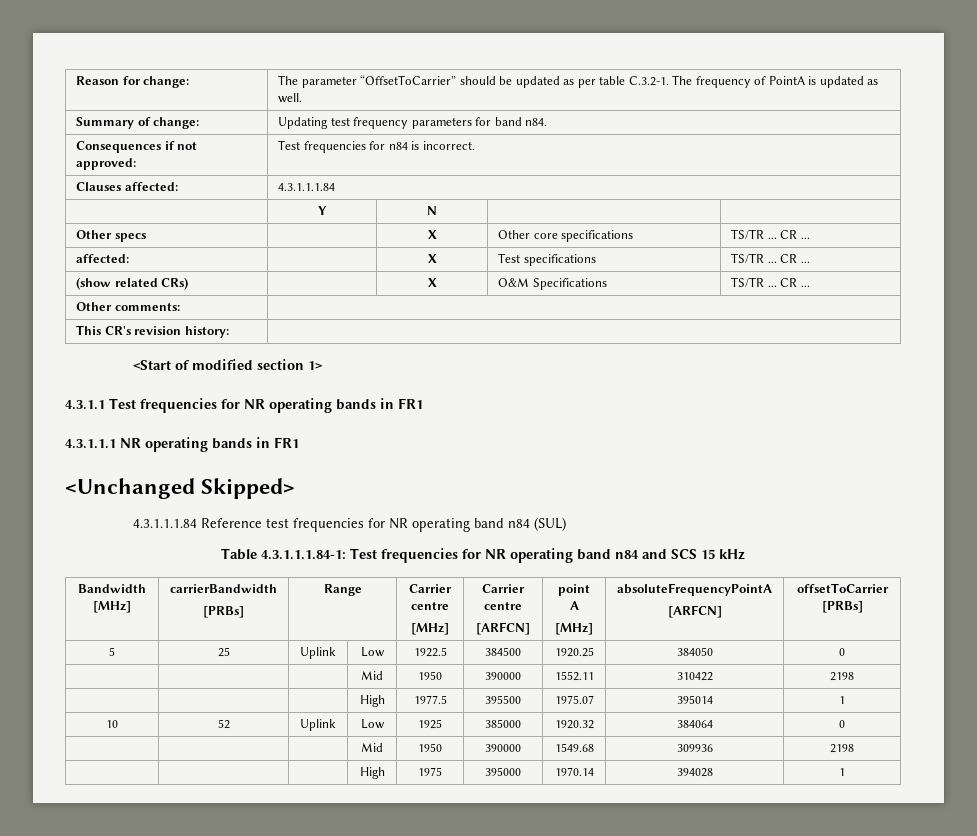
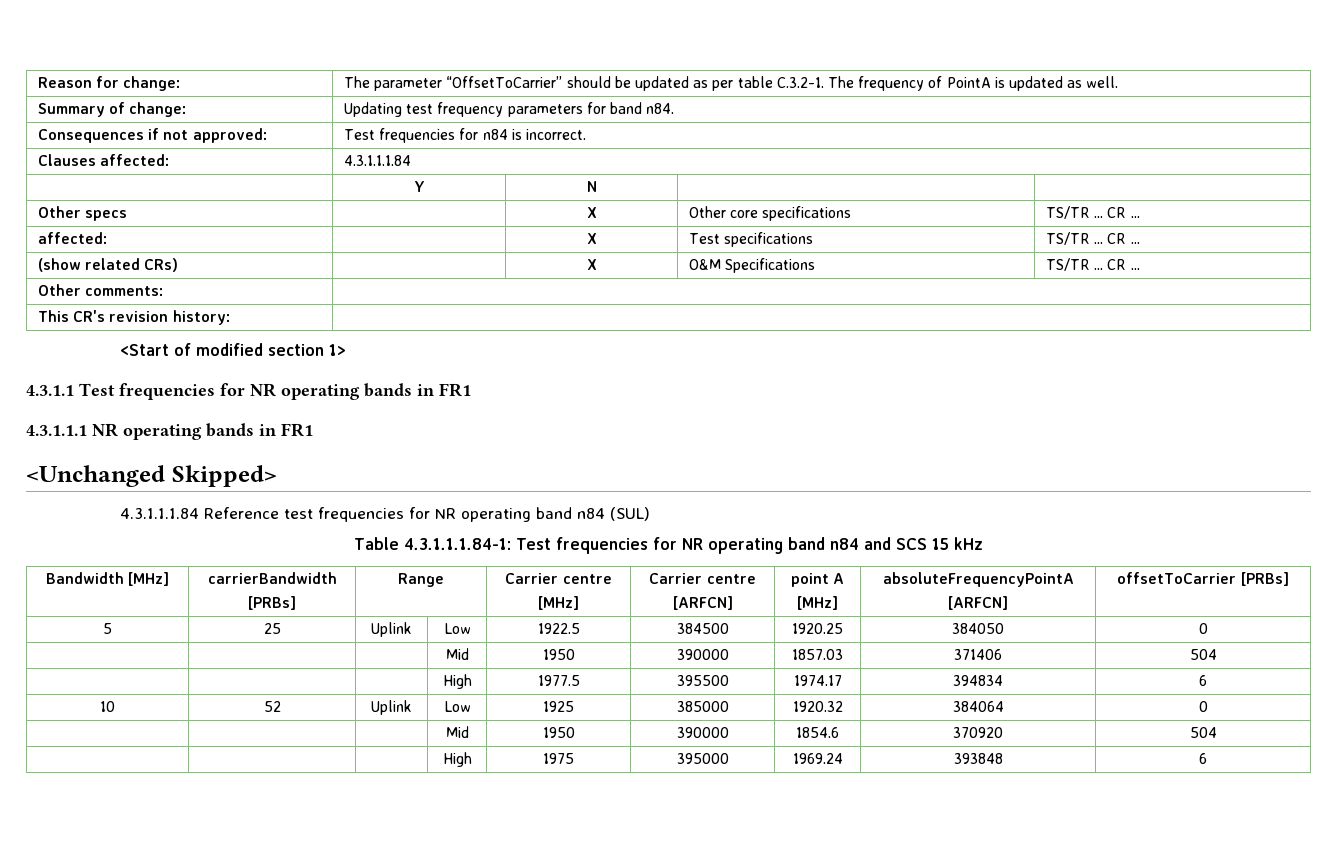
[554,671,594,681] [676,672,713,681] [830,672,854,681] 1552.11 | 310422 | 2198 -> [792,649,843,660] [954,649,1002,660] [1189,649,1217,660] 1857.03 | 371406 | 504
[554,695,594,704] [676,695,713,704] [839,696,845,704] 1975.07 | 395014 | 1 -> [793,675,842,686] [953,675,1003,686] [1199,675,1207,686] 1974.17 | 394834 | 6
[554,743,594,752] [676,744,713,752] [830,744,854,753] 1549.68 | 309936 | 2198 -> [796,727,839,738] [953,727,1003,738] [1189,727,1217,738] 1854.6 | 370920 | 504
[554,767,594,776] [676,768,713,777] [839,768,845,776] 1970.14 | 394028 | 1 -> [792,753,843,764] [953,753,1003,764] [1199,753,1207,764] 1969.24 | 393848 | 6

